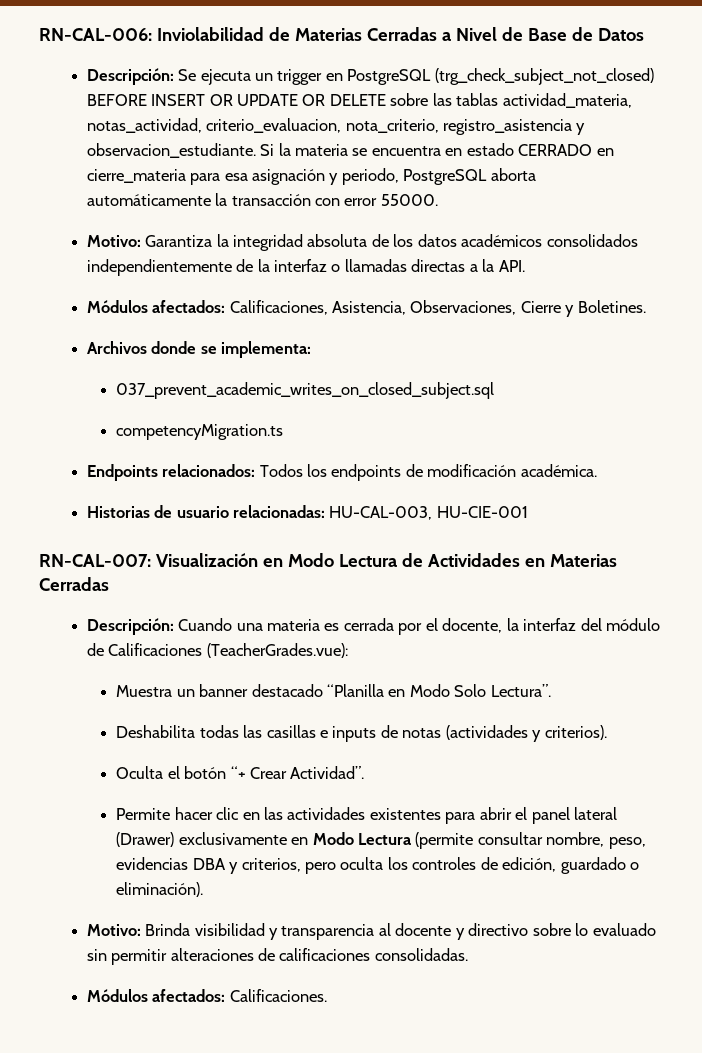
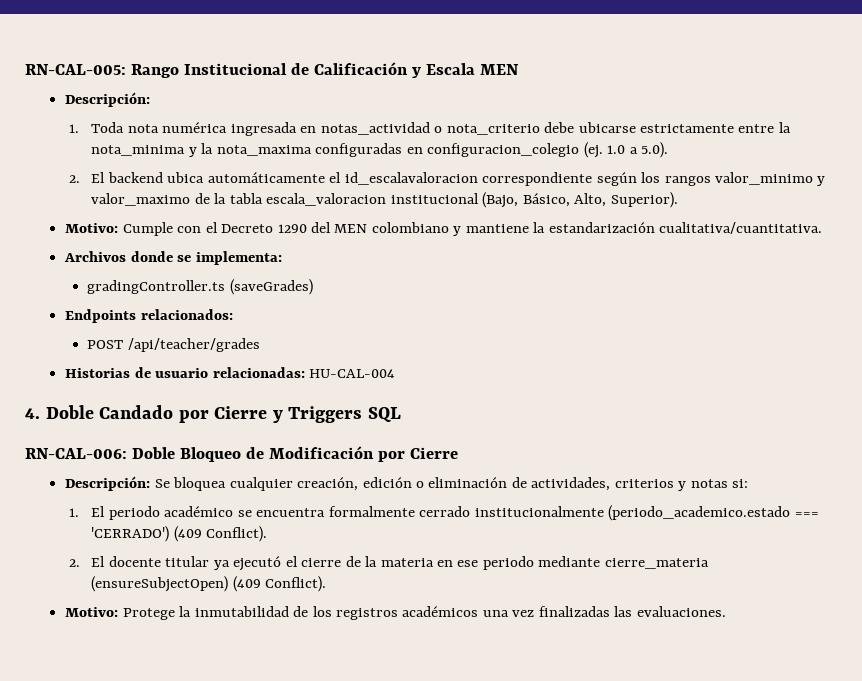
[39,27,644,41] [86,68,654,85] [86,93,632,108] [86,118,586,135] [86,143,614,158] [86,168,536,185] [86,193,438,206] [86,234,638,251] [86,259,525,276] [86,300,646,317] RN-CAL-006: Inviolabilidad de Materias Cerradas a Nivel de Base de Datos // Descripción: Se ejecuta un trigger en PostgreSQL (trg_check_subject_not_closed) BEFORE INSERT OR UPDATE OR DELETE sobre las tablas actividad_materia, notas_actividad, criterio_evaluacion, nota_criterio, registro_asistencia y observacion_estudiante. Si la materia se encuentra en estado CERRADO en cierre_materia para esa asignación y periodo, PostgreSQL aborta automáticamente la transacción con error 55000. // Motivo: Garantiza la integridad absoluta de los datos académicos consolidados independientemente de la interfaz o llamadas directas a la API. // Módulos afectados: Calificaciones, Asistencia, Observaciones, Cierre y Boletines. -> [25,62,519,78] [65,92,151,107] [69,122,791,136] [91,142,669,158] [69,172,826,186] [91,192,678,208] [65,222,823,236] RN-CAL-005: Rango Institucional de Calificación y Escala MEN // Descripción: // 1. Toda nota numérica ingresada en notas_actividad o nota_criterio debe ubicarse estrictamente entre la nota_minima y la nota_maxima configuradas en configuracion_colegio (ej. 1.0 a 5.0). // 2. El backend ubica automáticamente el id_escalavaloracion correspondiente según los rangos valor_minimo y valor_maximo de la tabla escala_valoracion institucional (Bajo, Básico, Alto, Superior). // Motivo: Cumple con el Decreto 1290 del MEN colombiano y mantiene la estandarización cualitativa/cuantitativa.
[116,382,495,399] [116,424,284,440] 037_prevent_academic_writes_on_closed_subject.sql // competencyMigration.ts -> [87,279,313,295] gradingController.ts (saveGrades)
[259,464,597,481] [86,505,528,520] [39,553,617,567] [39,577,109,591] [86,618,661,635] [86,643,348,658] [116,684,551,697] [116,725,607,742] [116,766,365,779] [116,807,618,824] [116,832,646,849] [116,857,640,874] [116,882,204,897] [86,923,656,940] [86,948,468,965] [86,989,327,1002] Todos los endpoints de modificación académica. // Historias de usuario relacionadas: HU-CAL-003, HU-CIE-001 // RN-CAL-007: Visualización en Modo Lectura de Actividades en Materias Cerradas // Descripción: Cuando una materia es cerrada por el docente, la interfaz del módulo de Calificaciones (TeacherGrades.vue): // Muestra un banner destacado “Planilla en Modo Solo Lectura”. // Deshabilita todas las casillas e inputs de notas (actividades y criterios). // Oculta el botón “+ Crear Actividad”. // Permite hacer clic en las actividades existentes para abrir el panel lateral (Drawer) exclusivamente en Modo Lectura (permite consultar nombre, peso, evidencias DBA y criterios, pero oculta los controles de edición, guardado o eliminación). // Motivo: Brinda visibilidad y transparencia al docente y directivo sobre lo evaluado sin permitir alteraciones de calificaciones consolidadas. // Módulos afectados: Calificaciones. -> [87,338,260,352] [65,367,396,378] [25,405,401,423] [25,446,458,462] [65,476,749,491] [69,505,819,521] [91,526,268,542] [69,556,709,571] [91,576,327,592] [65,606,726,620] // POST /api/teacher/grades // Historias de usuario relacionadas: HU-CAL-004 // 4. Doble Candado por Cierre y Triggers SQL // RN-CAL-006: Doble Bloqueo de Modificación por Cierre // Descripción: Se bloquea cualquier creación, edición o eliminación de actividades, criterios y notas si: // 1. El periodo académico se encuentra formalmente cerrado institucionalmente (periodo_academico.estado === 'CERRADO') (409 Conflict). // 2. El docente titular ya ejecutó el cierre de la materia en ese periodo mediante cierre_materia (ensureSubjectOpen) (409 Conflict). // Motivo: Protege la inmutabilidad de los registros académicos una vez finalizadas las evaluaciones.

